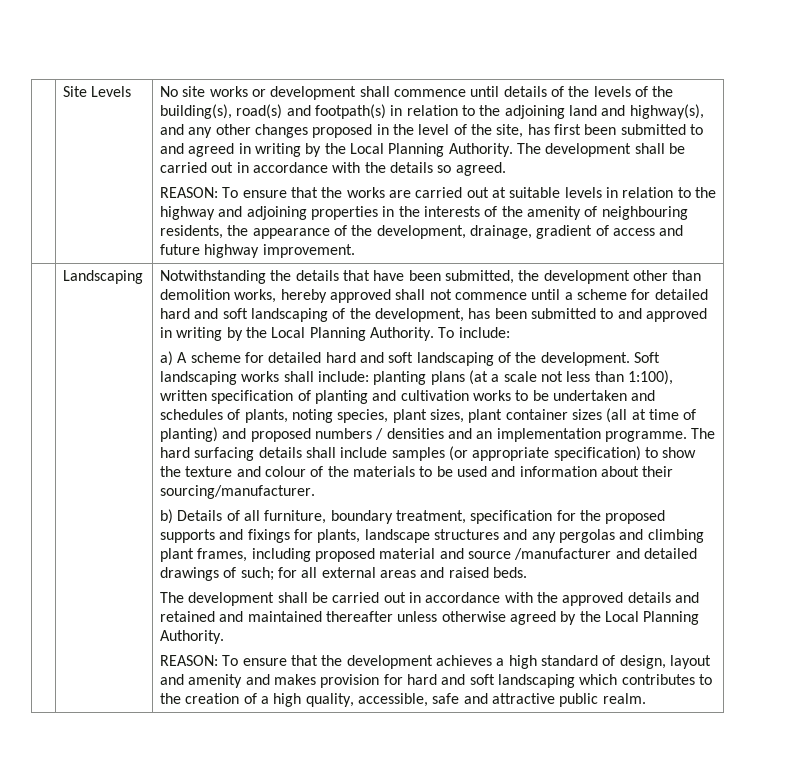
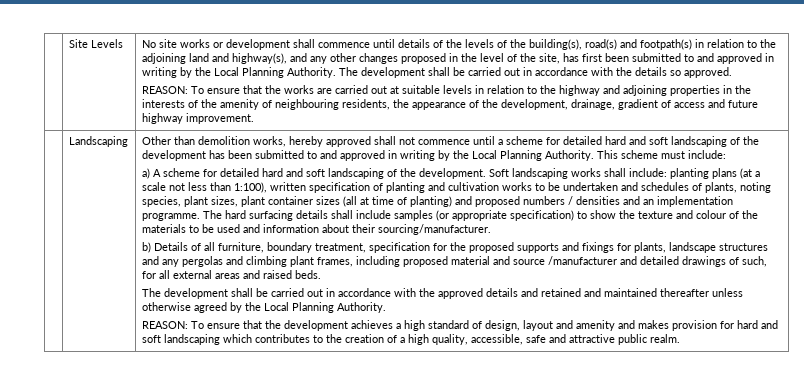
[188,143,235,157] agreed -> [716,53,762,64] approved
[455,162,506,176] agreed. -> [683,67,732,78] approved.
[160,270,668,284] Notwithstanding the details that have been submitted, the development other -> [141,136,171,145] Other
[374,308,464,322] development, -> [141,150,206,161] development
[438,327,455,338] To -> [596,150,685,159] This scheme must
[240,567,274,581] such; -> [741,256,767,267] such,

